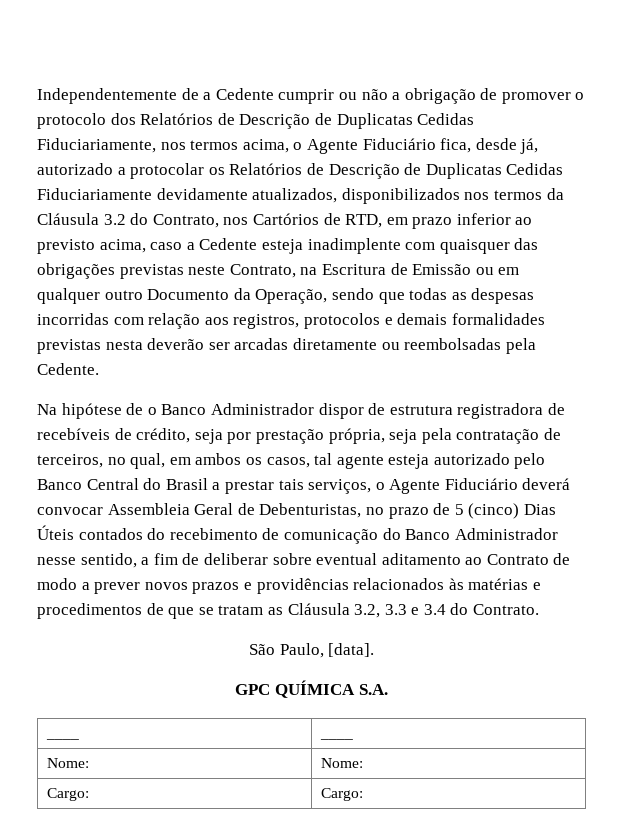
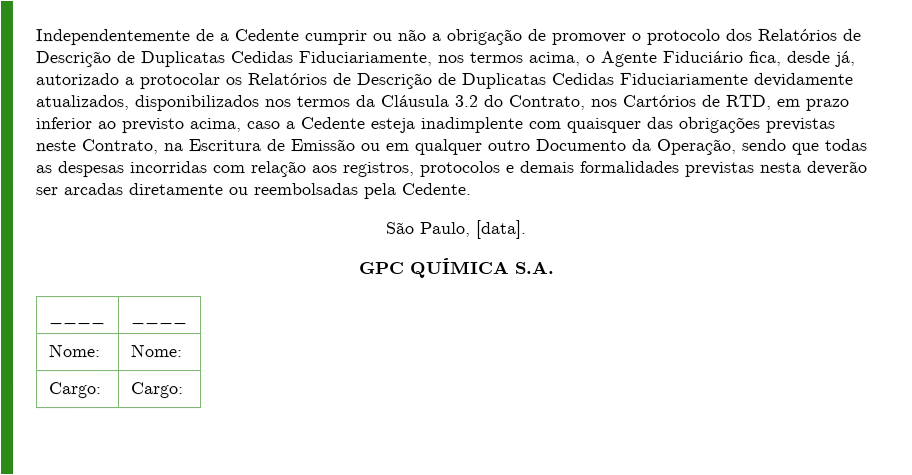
[37,403,565,419] [37,428,561,444] [37,453,546,469] [37,478,571,494] [37,503,556,519] [37,525,558,544] [37,553,571,568] [37,578,541,594] [37,603,540,619] // Na hipótese de o Banco Administrador dispor de estrutura registradora de recebíveis de crédito, seja por prestação própria, seja pela contratação de terceiros, no qual, em ambos os casos, tal agente esteja autorizado pelo Banco Central do Brasil a prestar tais serviços, o Agente Fiduciário deverá convocar Assembleia Geral de Debenturistas, no prazo de 5 (cinco) Dias Úteis contados do recebimento de comunicação do Banco Administrador nesse sentido, a fim de deliberar sobre eventual aditamento ao Contrato de modo a prever novos prazos e providências relacionados às matérias e procedimentos de que se tratam as Cláusula 3.2, 3.3 e 3.4 do Contrato. -> (471, 189) none

